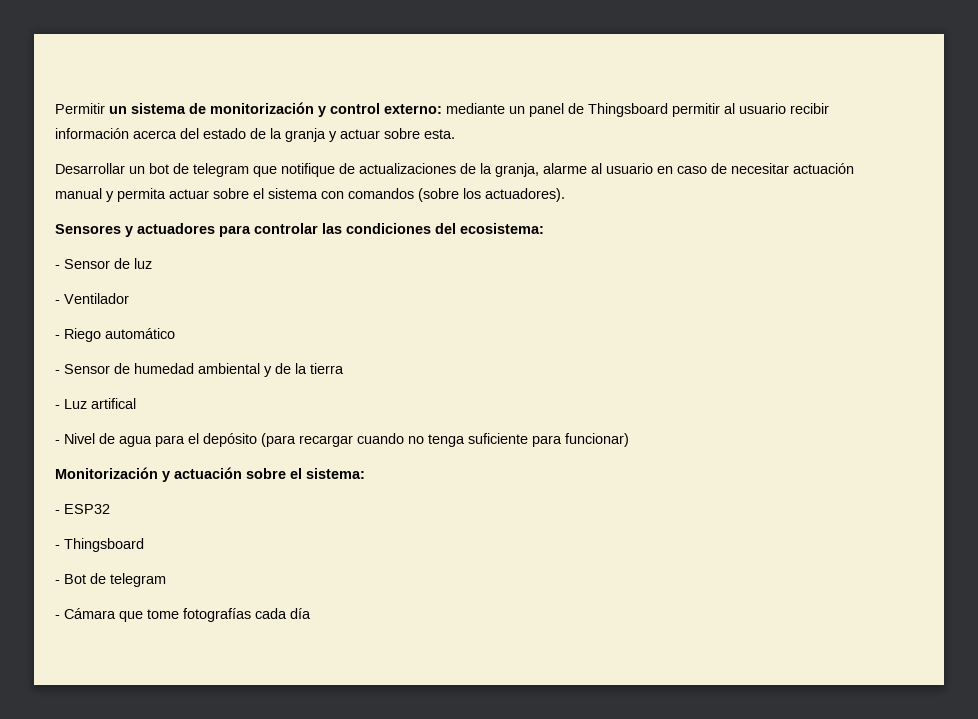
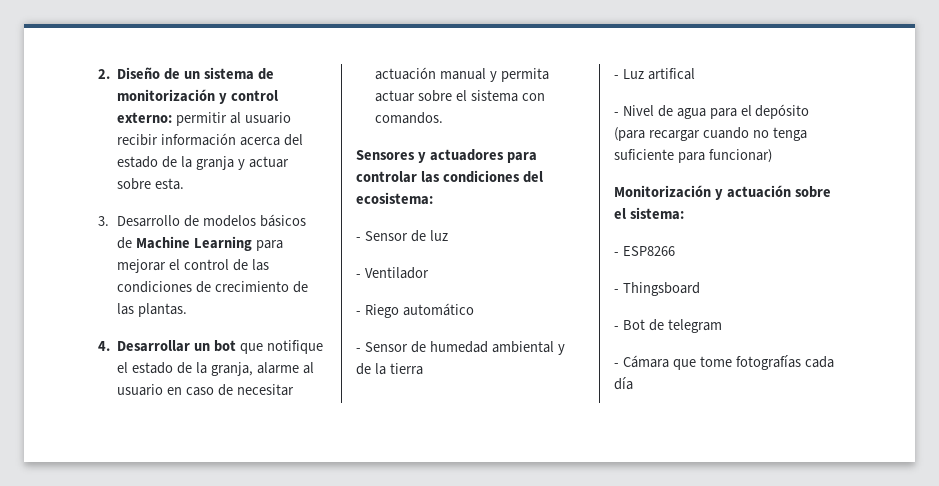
[55,103,105,114] Permitir -> [98,67,181,80] 2. Diseño de
[446,103,668,117] mediante un panel de Thingsboard -> (173, 117) none
[55,163,456,177] Desarrollar un bot de telegram que notifique de actualizaciones -> [98,214,307,227] [117,236,284,251] [117,259,270,273] [117,281,309,293] [117,303,188,317] [98,340,324,354] [117,362,174,374] 3. Desarrollo de modelos básicos de Machine Learning para mejorar el control de las condiciones de crecimiento de las plantas. // 4. Desarrollar un bot que notifique el estado
[348,188,565,202] comandos (sobre los actuadores). -> [375,112,444,124] comandos.
[64,504,110,514] ESP32 -> [622,246,675,256] ESP8266

